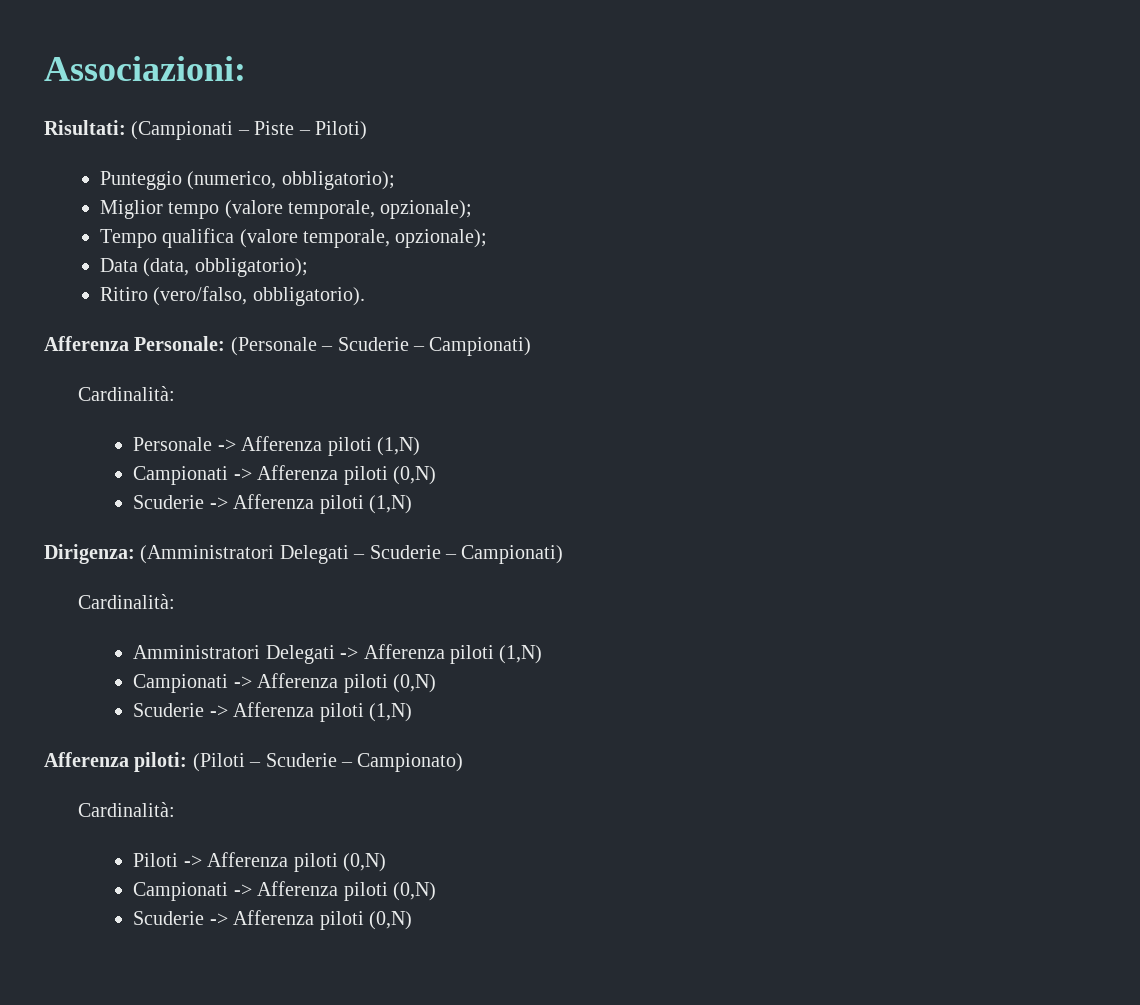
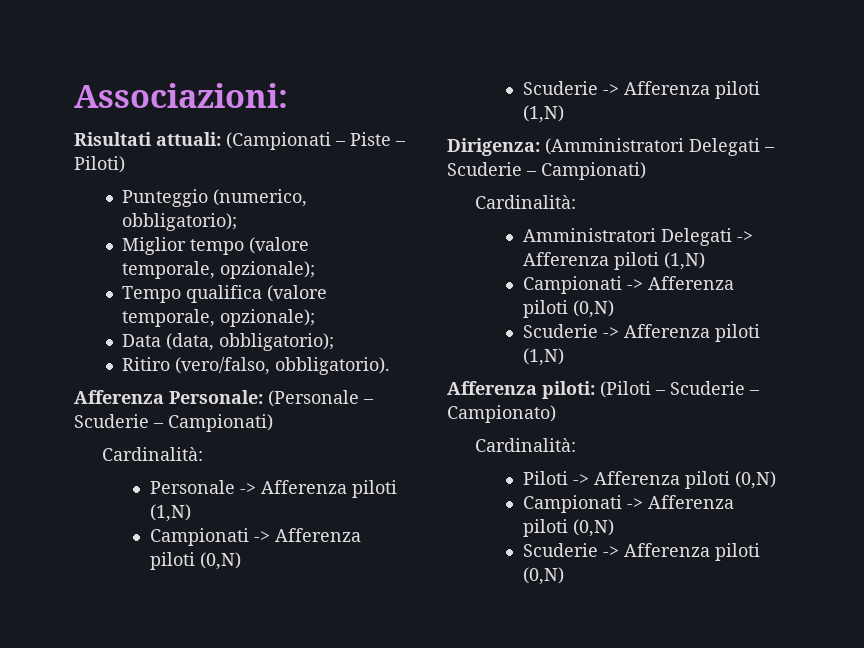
[44,120,126,135] Risultati: -> [74,132,221,146] Risultati attuali:

